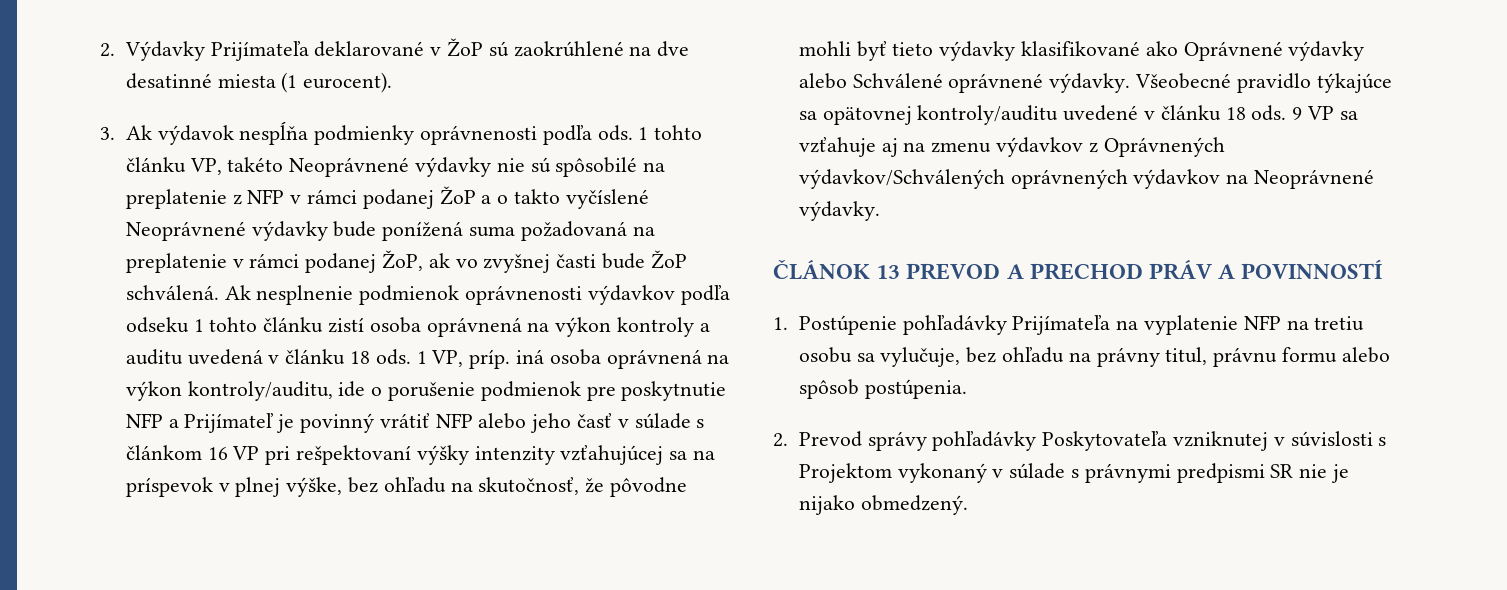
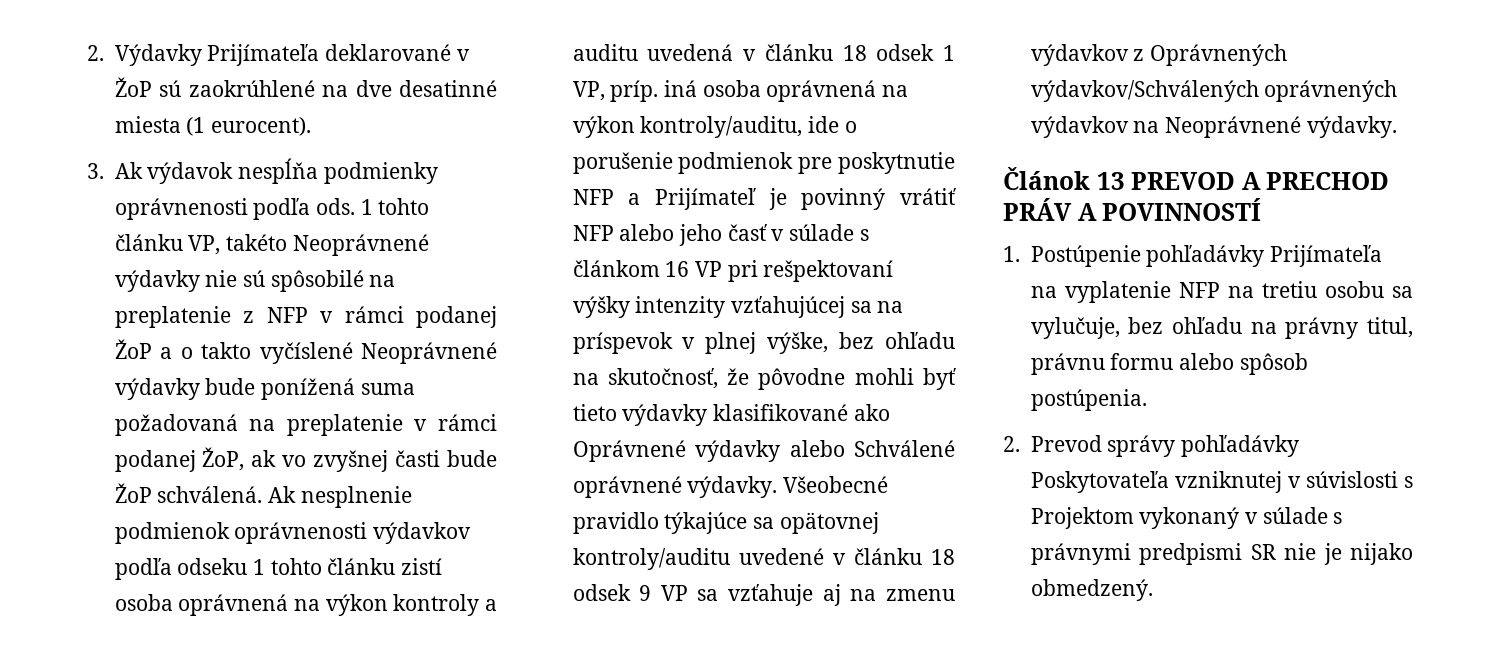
[375,349,411,365] ods. -> [876,44,935,61] odsek
[1251,105,1287,121] ods. -> [572,584,631,601] odsek
[773,259,870,280] ČLÁNOK -> [1003,167,1090,190] Článok

